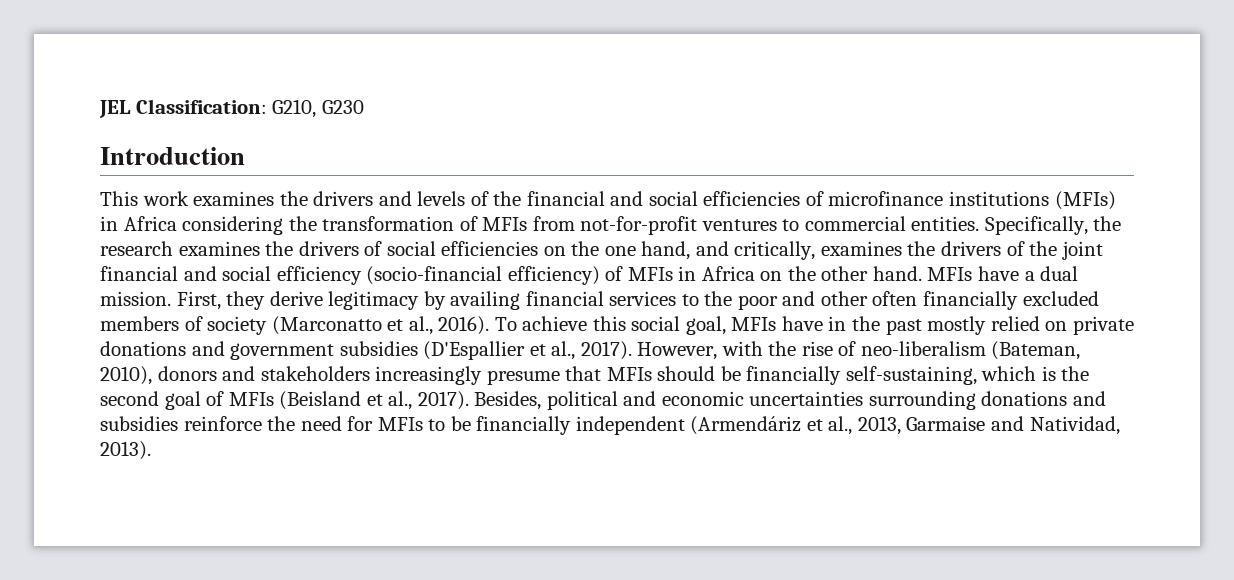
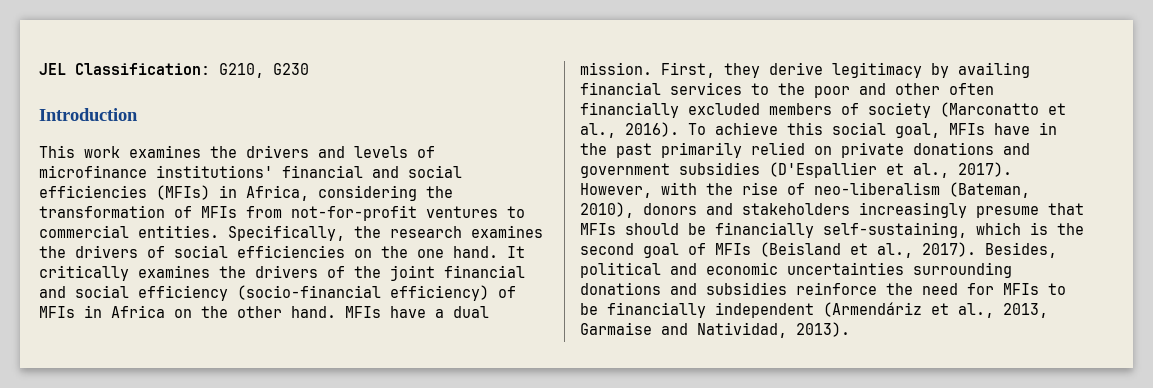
[493,191,522,206] the -> [39,165,273,178] microfinance institutions'
[805,191,1050,206] of microfinance institutions -> (147, 191) none
[123,216,177,231] Africa -> [246,185,309,201] Africa,
[641,241,816,260] hand, and critically, -> [453,246,525,258] [39,265,129,281] hand. It critically
[927,316,987,335] mostly -> [661,142,742,158] primarily

